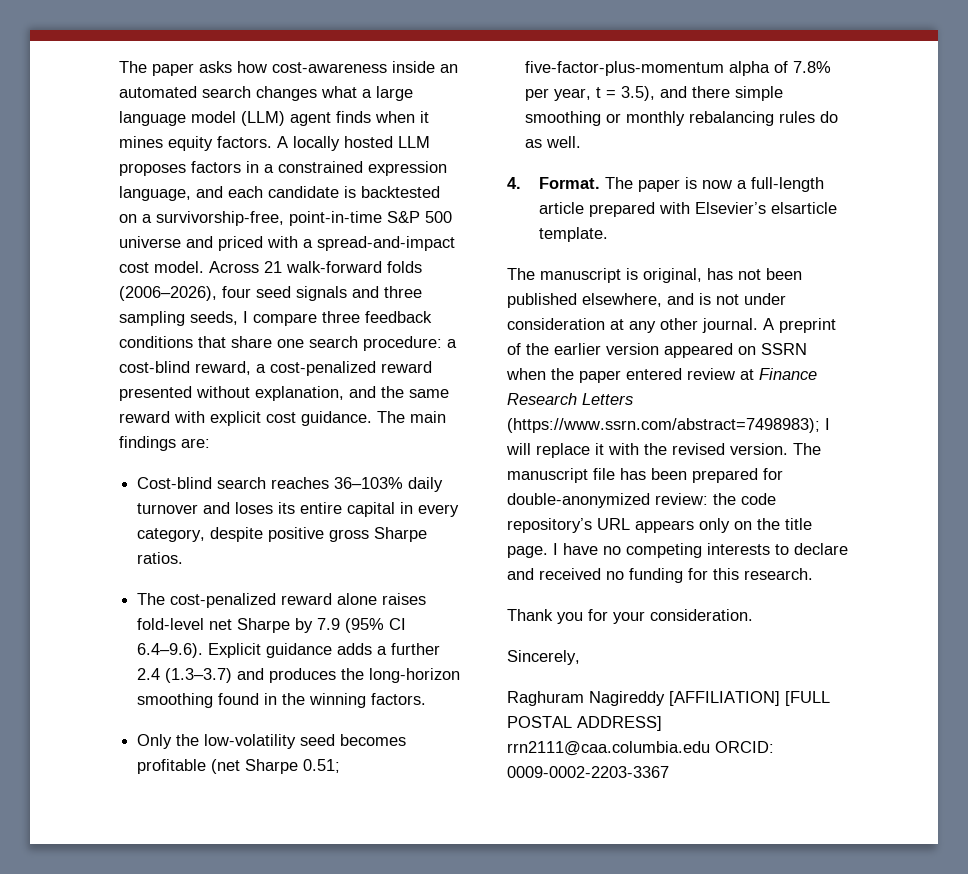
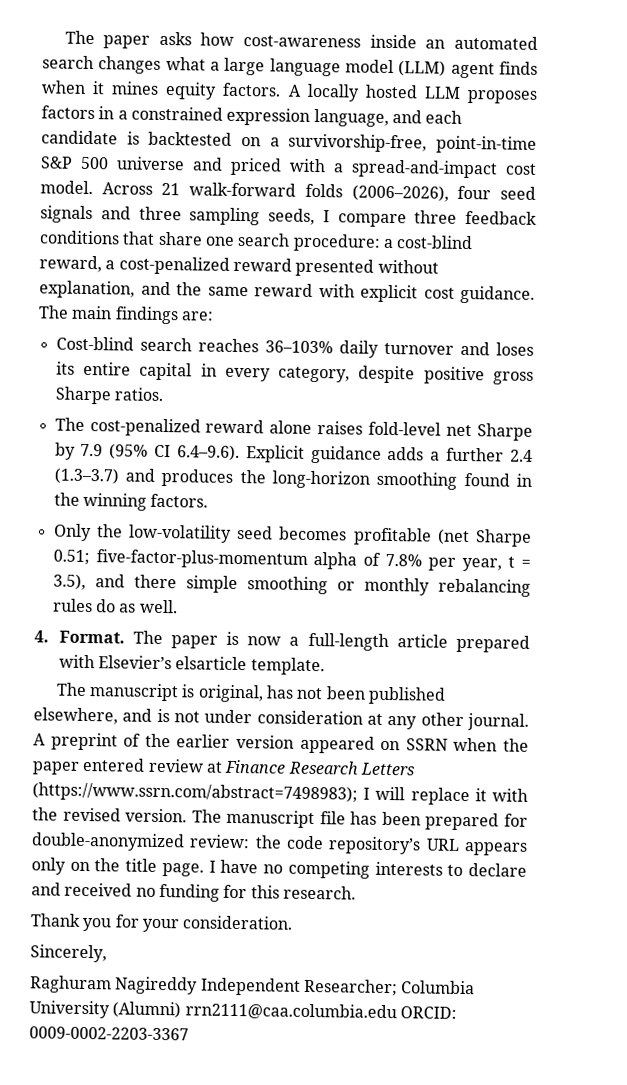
[669,691,830,706] [507,716,662,731] [AFFILIATION] [FULL POSTAL ADDRESS] -> [199,977,476,997] [29,1000,182,1019] Independent Researcher; Columbia University (Alumni)

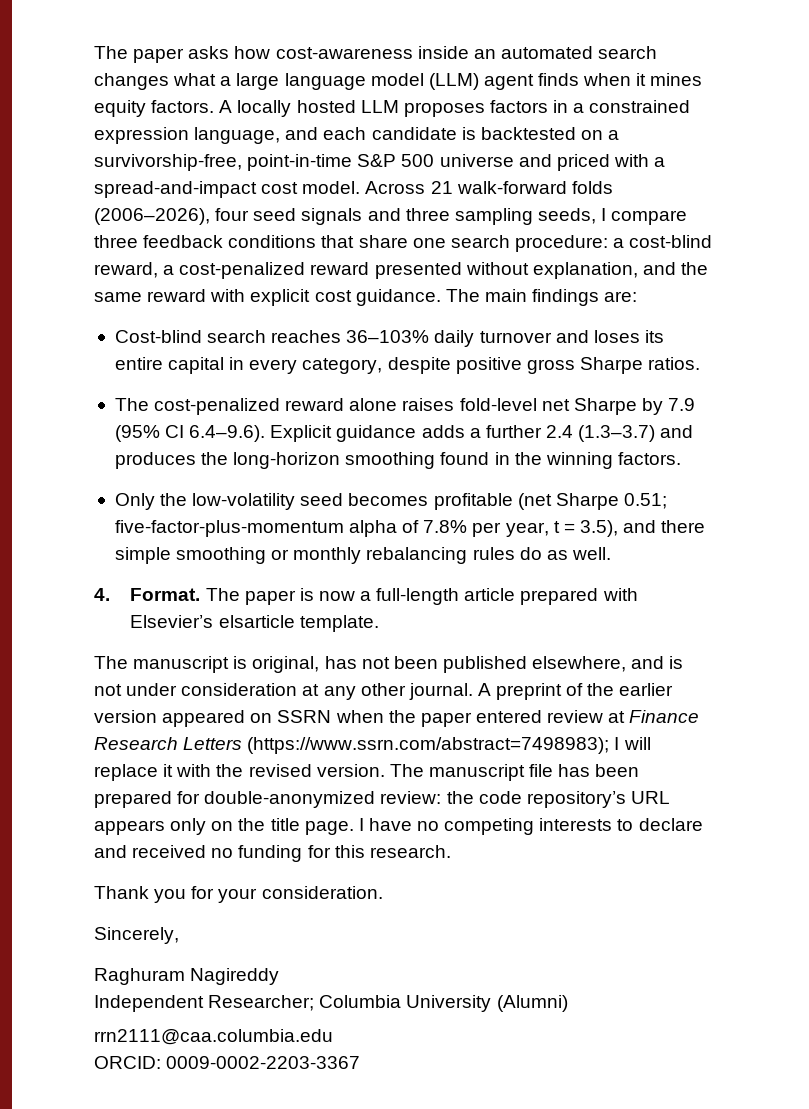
(199, 985) none -> (280, 976) //
(182, 1010) none -> (568, 1003) //
(397, 1011) none -> (333, 1037) //

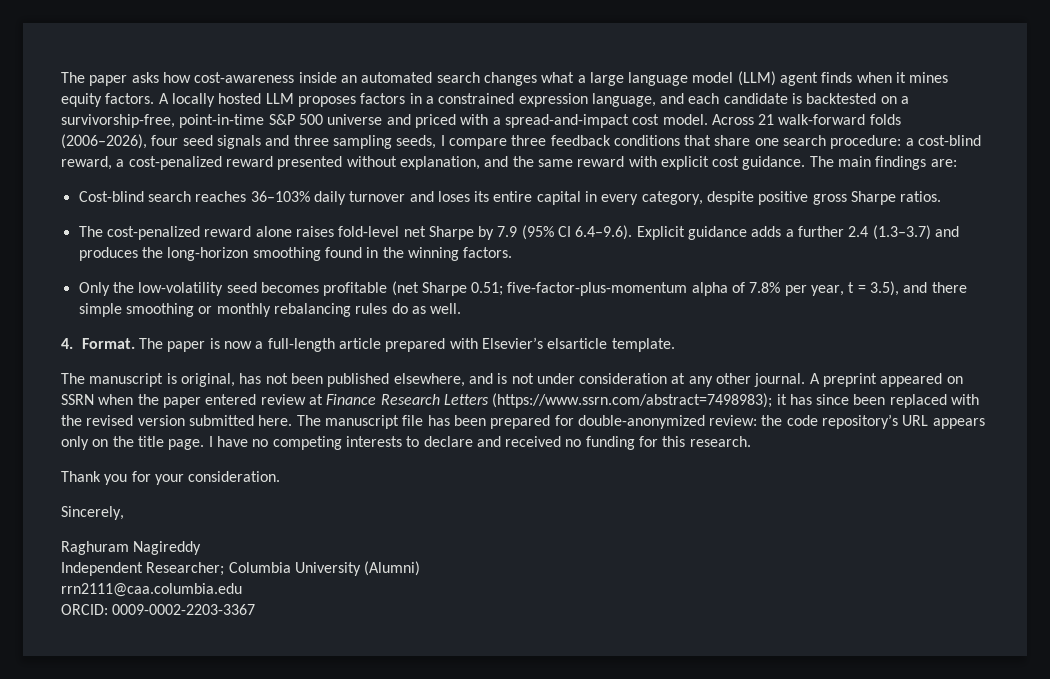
[566,683,674,696] [94,710,157,723] of the earlier version -> (878, 380) none
[614,737,651,750] [94,764,385,781] I will replace it with the revised version. -> [776,394,980,408] [61,415,293,426] it has since been replaced with the revised version submitted here.

